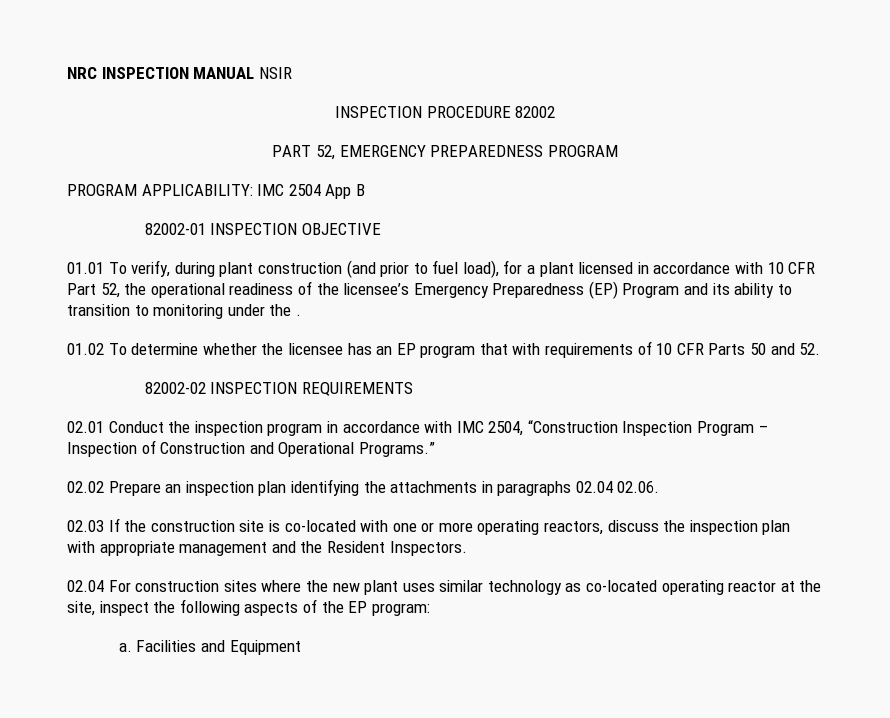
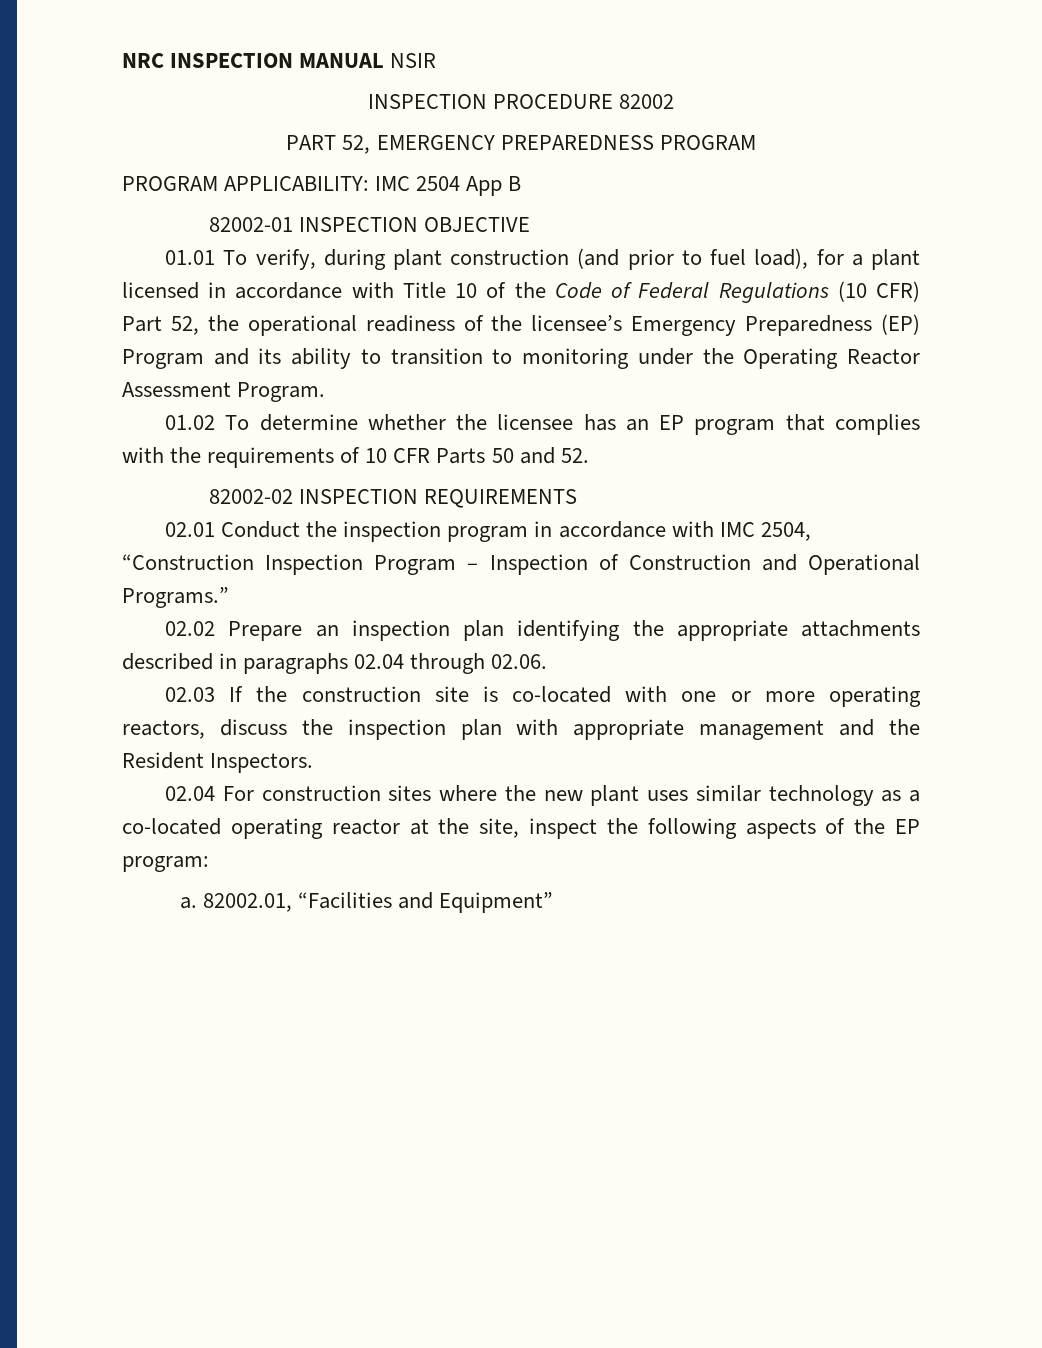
[767,262,816,274] 10 CFR -> [402,281,921,303] Title 10 of the Code of Federal Regulations (10 CFR)
[295,314,301,316] . -> [743,348,921,369] [122,382,326,402] Operating Reactor Assessment Program.
[512,343,541,355] with -> [835,414,920,435] [122,447,202,463] complies with the
[390,481,478,493] attachments -> [676,620,920,641] [122,653,213,670] appropriate attachments described
(613, 487) none -> [410,653,486,674] through
(582, 587) none -> [908,790,920,802] a
[136,640,301,655] Facilities and Equipment -> [202,892,554,913] 82002.01, “Facilities and Equipment”

